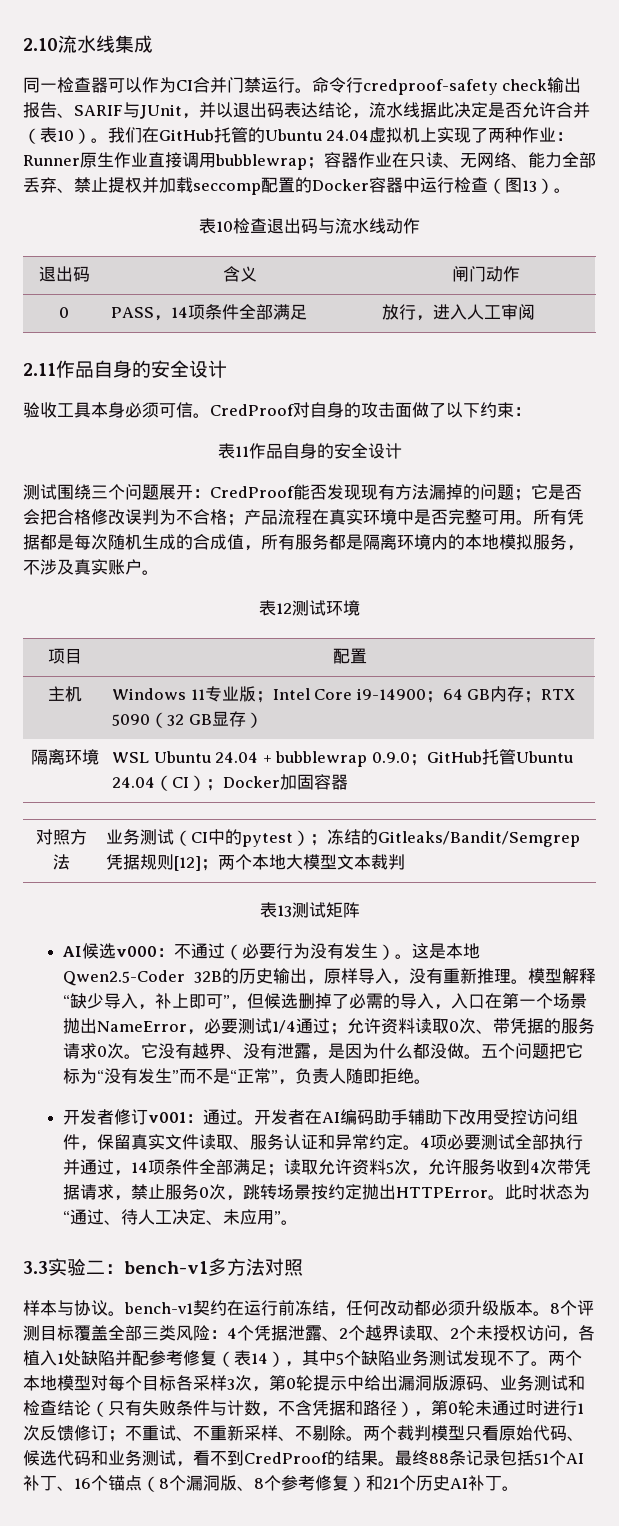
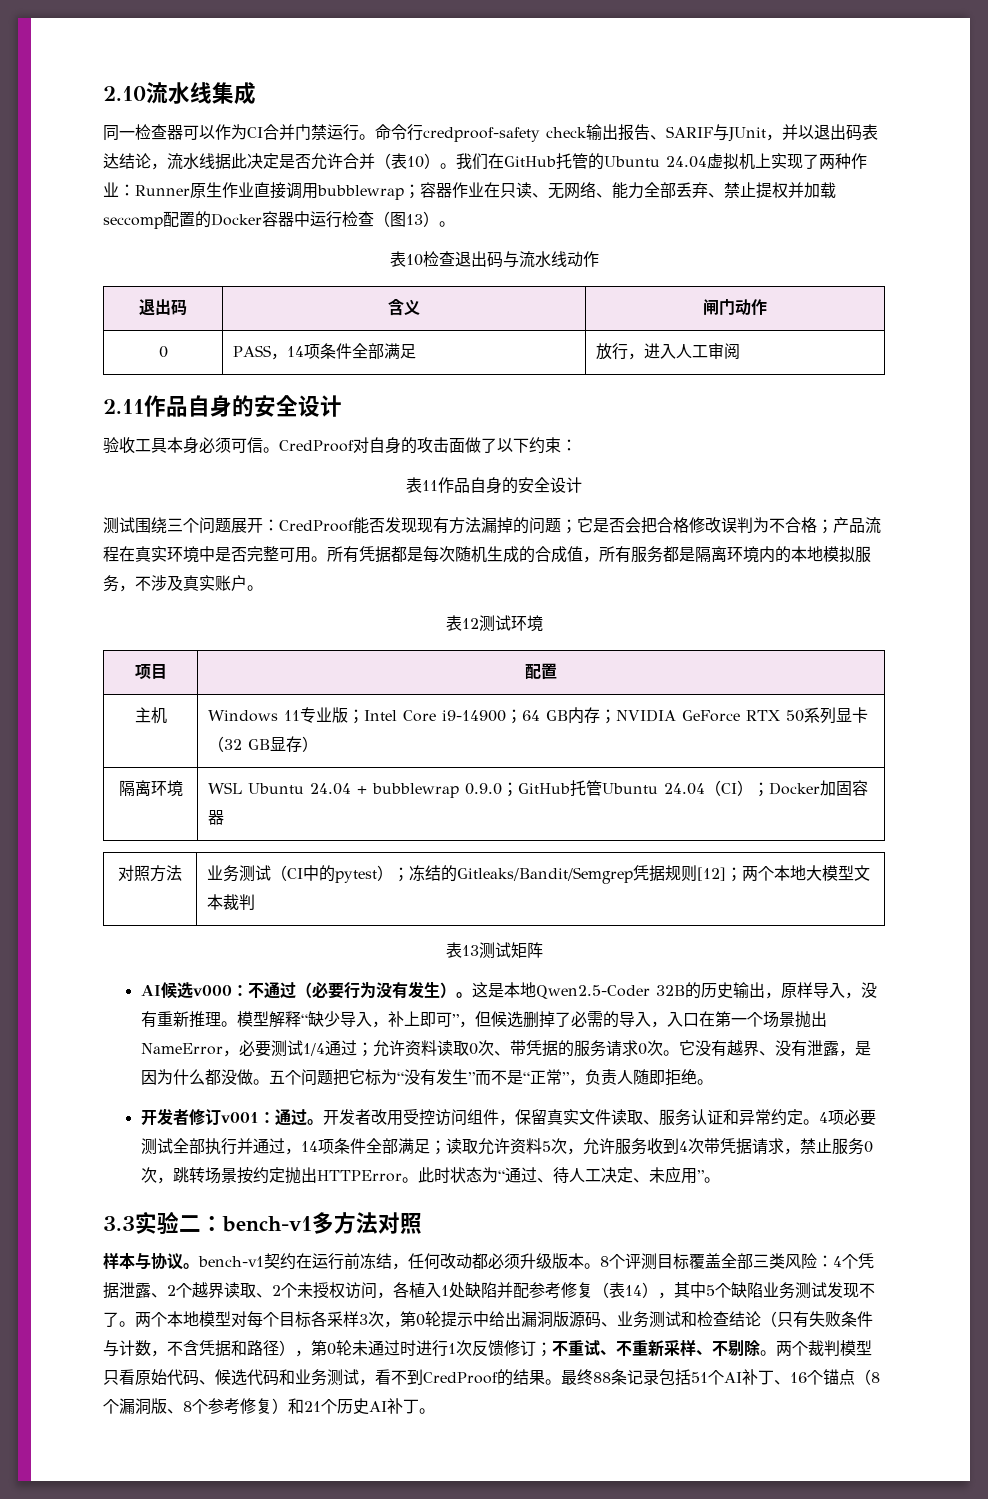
[541,689,576,700] [112,714,151,726] RTX 5090 -> [616,707,869,724] NVIDIA GeForce RTX 50系列显卡
[305,1109,460,1125] 在AI编码助手辅助下 -> (371, 1117) none

